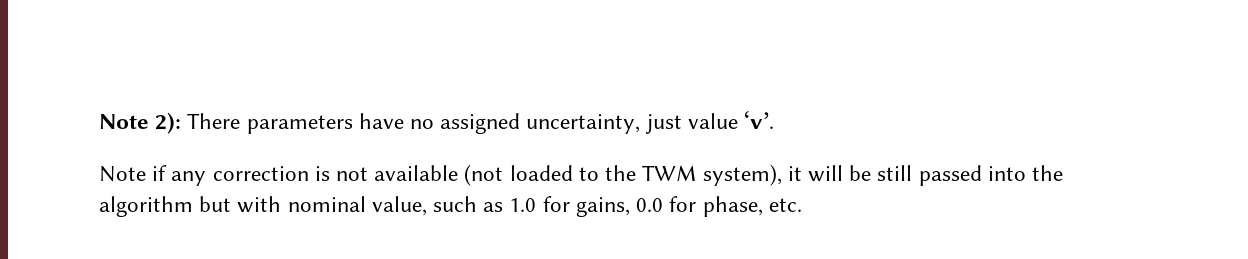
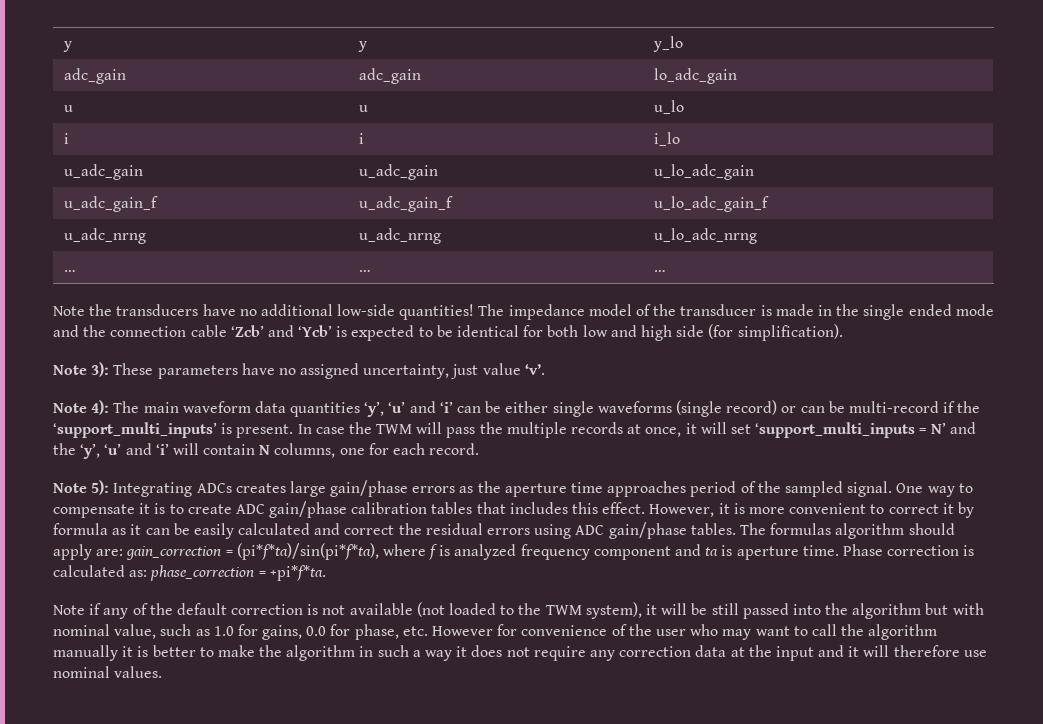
[99,112,241,134] Note 2): There -> [62,41,72,52] [357,41,367,52] [652,36,683,52] [63,68,126,84] [358,68,421,84] [653,68,737,84] [63,105,73,112] [358,105,368,112] [653,100,684,114] [63,133,69,144] [358,133,364,144] [653,132,680,146] [63,164,143,180] [358,164,438,180] [653,164,754,180] [63,196,158,212] [358,196,453,212] [653,196,769,212] [63,228,146,244] [358,228,441,244] [653,228,757,244] [63,270,76,272] [358,270,371,272] [653,270,666,272] [53,304,994,320] [53,324,843,341] [53,362,154,377] y | y | y_lo // adc_gain | adc_gain | lo_adc_gain // u | u | u_lo // i | i | i_lo // u_adc_gain | u_adc_gain | u_lo_adc_gain // u_adc_gain_f | u_adc_gain_f | u_lo_adc_gain_f // u_adc_nrng | u_adc_nrng | u_lo_adc_nrng // … | … | … // Note the transducers have no additional low-side quantities! The impedance model of the transducer is made in the single ended mode and the connection cable ‘Zcb’ and ‘Ycb’ is expected to be identical for both low and high side (for simplification). // Note 3): These
(775, 120) none -> [53,400,981,417] [53,422,976,438] [53,443,480,459] [53,480,973,497] [53,501,974,518] [53,522,955,539] [53,543,975,560] [53,565,326,581] // Note 4): The main waveform data quantities ‘y’, ‘u’ and ‘i’ can be either single waveforms (single record) or can be multi-record if the ‘support_multi_inputs’ is present. In case the TWM will pass the multiple records at once, it will set ‘support_multi_inputs = N’ and the ‘y’, ‘u’ and ‘i’ will contain N columns, one for each record. // Note 5): Integrating ADCs creates large gain/phase errors as the aperture time approaches period of the sampled signal. One way to compensate it is to create ADC gain/phase calibration tables that includes this effect. However, it is more convenient to correct it by formula as it can be easily calculated and correct the residual errors using ADC gain/phase tables. The formulas algorithm should apply are: gain_correction = (pi*f*ta)/sin(pi*f*ta), where f is analyzed frequency component and ta is aperture time. Phase correction is calculated as: phase_correction = +pi*f*ta.
(207, 178) none -> [132,603,227,615] of the default
(802, 205) none -> [432,624,938,640] [53,645,987,661] [53,666,163,678] However for convenience of the user who may want to call the algorithm manually it is better to make the algorithm in such a way it does not require any correction data at the input and it will therefore use nominal values.

